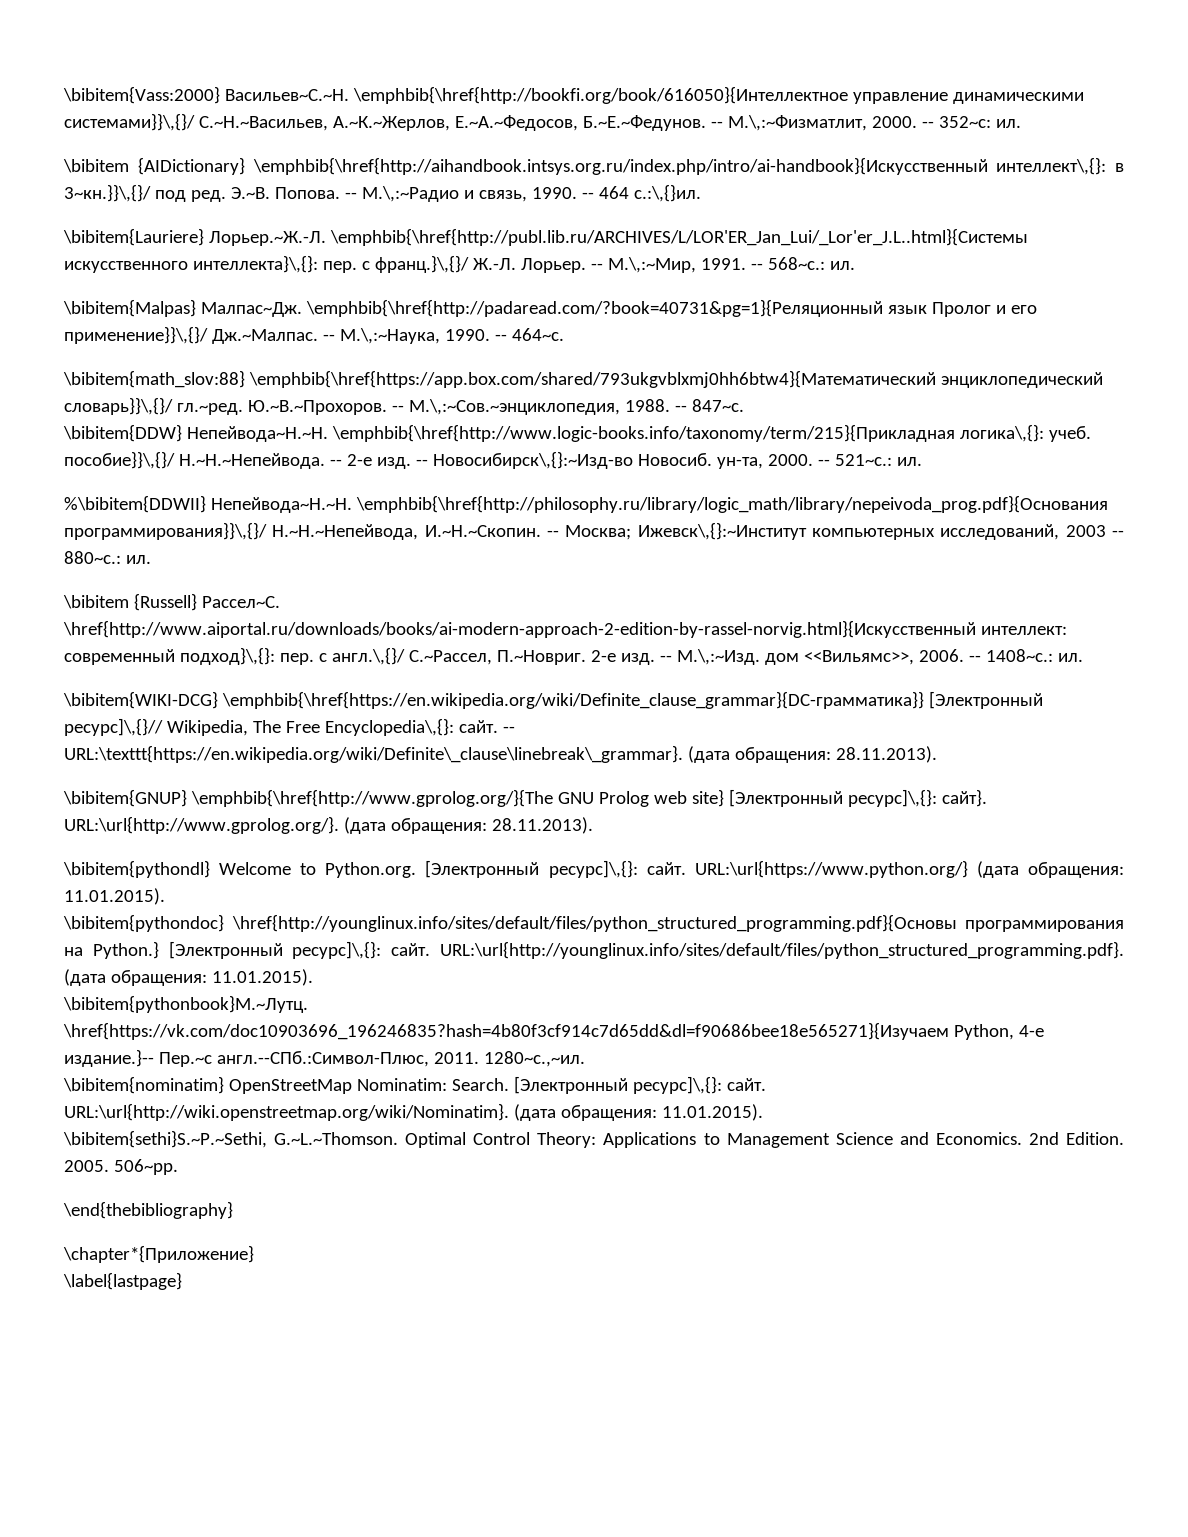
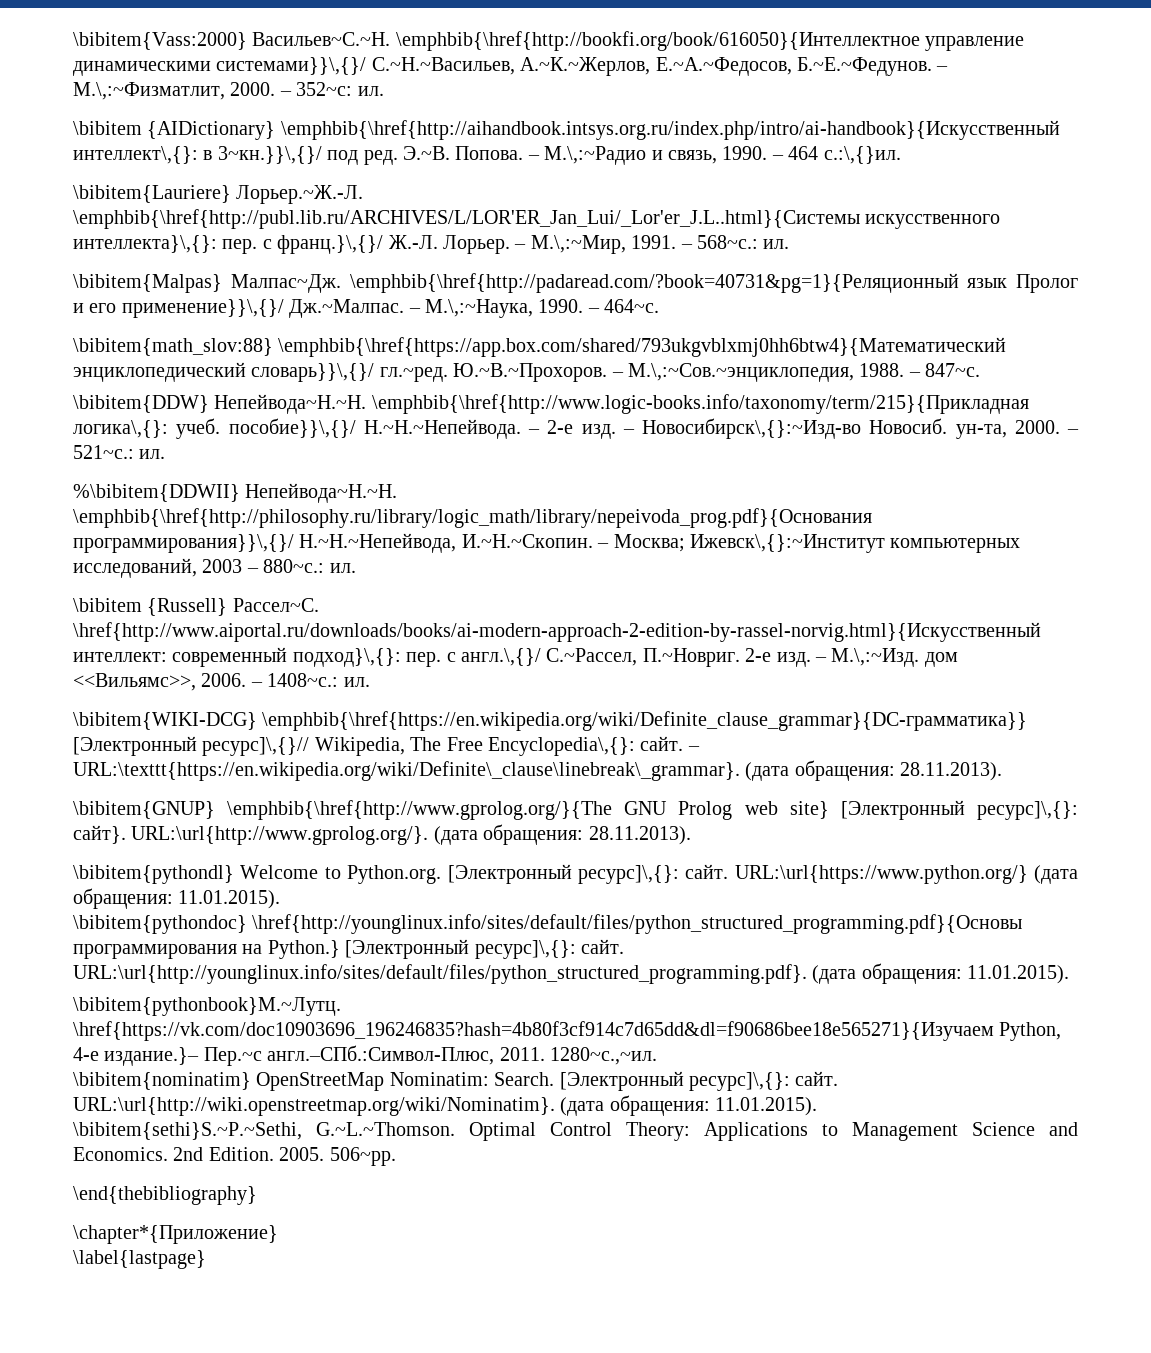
[710,121,723,128] -- -> [936,66,949,71] –
[921,121,934,128] -- -> [279,91,292,96] –
[344,192,357,199] -- -> [527,155,540,160] –
[581,192,594,199] -- -> [771,155,784,160] –
[590,263,603,270] -- -> [514,244,527,249] –
[750,263,763,270] -- -> [680,244,693,249] –
[322,334,335,341] -- -> [408,308,421,313] –
[494,334,507,341] -- -> [587,308,600,313] –
[391,405,404,412] -- -> [611,372,624,377] –
[674,405,687,412] -- -> [908,372,921,377] –
[329,454,428,469] -- 2-е изд. -- -> [528,420,635,439] – 2-е изд. –
[817,459,830,466] -- -> [1067,429,1079,434] –
[547,530,559,537] -- -> [597,543,610,548] –
[1112,530,1124,537] -- -> [246,568,259,573] –
[659,655,672,662] -- -> [814,657,827,662] –
[968,655,981,662] -- -> [250,682,263,687] –
[502,726,515,733] -- -> [687,746,700,751] –
[64,1049,429,1067] издание.}-- Пер.~с англ.--СПб.:Символ-Плюс, -> [104,1045,495,1066] издание.}– Пер.~с англ.–СПб.:Символ-Плюс,

